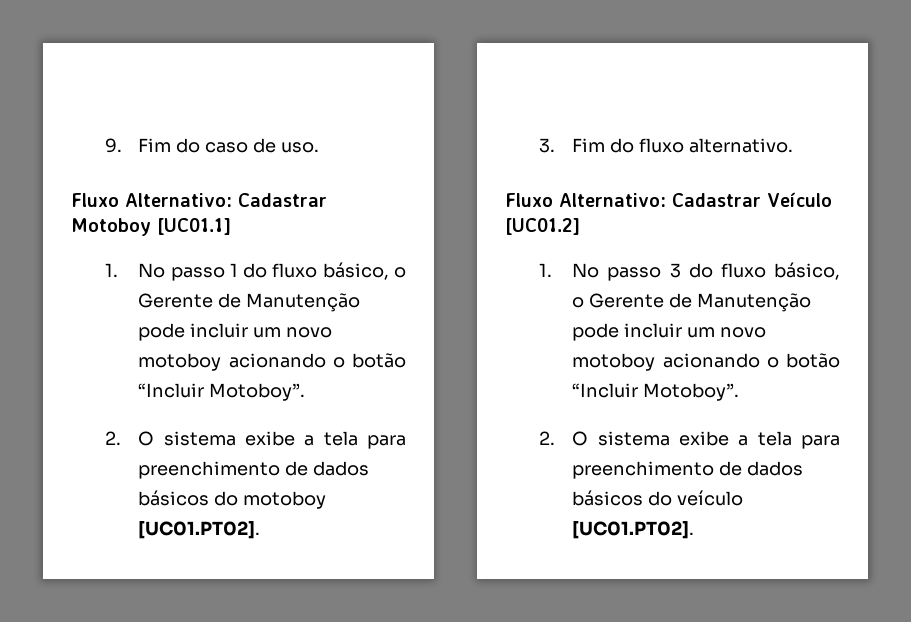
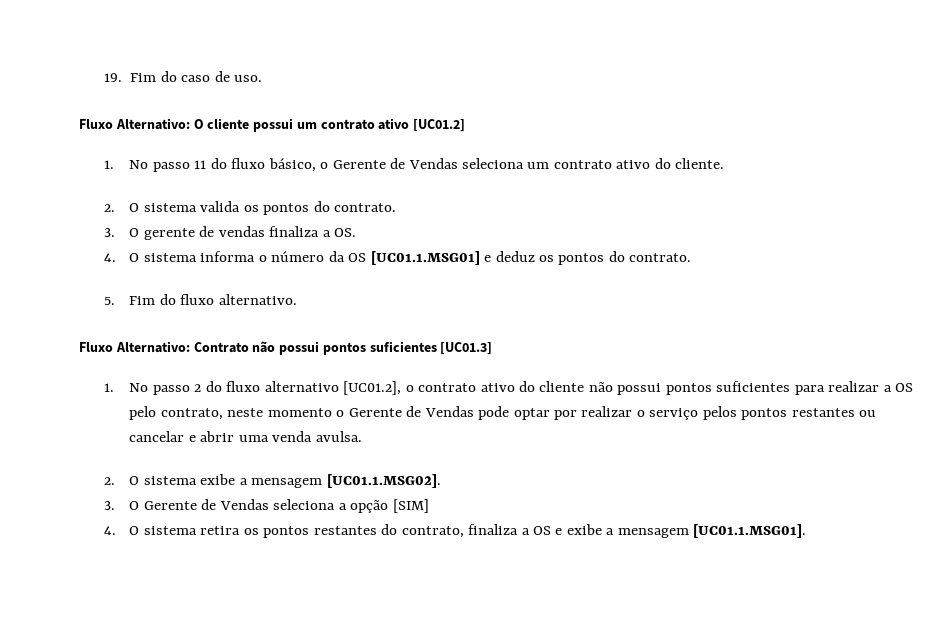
[104,138,122,153] 9. -> [104,73,123,82] 19.
[238,193,327,207] [71,218,231,236] [104,262,406,281] [138,293,361,312] [138,323,332,341] [138,353,407,371] [138,383,306,401] [104,431,406,449] [138,461,370,479] [138,490,327,509] [138,521,261,539] [538,138,555,153] Cadastrar Motoboy [UC01.1] // 1. No passo 1 do fluxo básico, o Gerente de Manutenção pode incluir um novo motoboy acionando o botão “Incluir Motoboy”. // 2. O sistema exibe a tela para preenchimento de dados básicos do motoboy [UC01.PT02]. // 3. -> [193,118,466,132] [104,158,725,172] [104,201,397,215] [104,226,357,240] [104,251,692,265] [104,297,116,305] O cliente possui um contrato ativo [UC01.2] // 1. No passo 11 do fluxo básico, o Gerente de Vendas seleciona um contrato ativo do cliente. // 2. O sistema valida os pontos do contrato. // 3. O gerente de vendas finaliza a OS. // 4. O sistema informa o número da OS [UC01.1.MSG01] e deduz os pontos do contrato. // 5.
[672,192,832,207] [505,218,580,235] [538,262,840,281] [572,293,811,312] [572,323,766,341] [572,353,840,371] [572,383,740,401] [538,431,840,449] [572,461,804,479] [572,490,744,506] [572,521,695,539] Cadastrar Veículo [UC01.2] // 1. No passo 3 do fluxo básico, o Gerente de Manutenção pode incluir um novo motoboy acionando o botão “Incluir Motoboy”. // 2. O sistema exibe a tela para preenchimento de dados básicos do veículo [UC01.PT02]. -> [193,341,493,355] [104,381,914,395] [129,406,877,420] [129,431,362,442] [104,474,441,488] [104,499,429,513] [104,524,807,538] Contrato não possui pontos suficientes [UC01.3] // 1. No passo 2 do fluxo alternativo [UC01.2], o contrato ativo do cliente não possui pontos suficientes para realizar a OS pelo contrato, neste momento o Gerente de Vendas pode optar por realizar o serviço pelos pontos restantes ou cancelar e abrir uma venda avulsa. // 2. O sistema exibe a mensagem [UC01.1.MSG02]. // 3. O Gerente de Vendas seleciona a opção [SIM] // 4. O sistema retira os pontos restantes do contrato, finaliza a OS e exibe a mensagem [UC01.1.MSG01].

